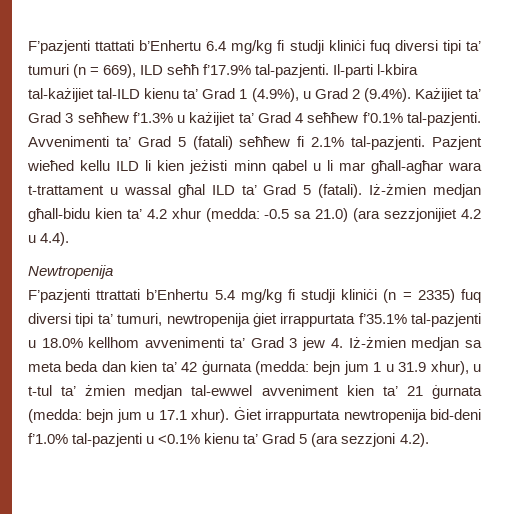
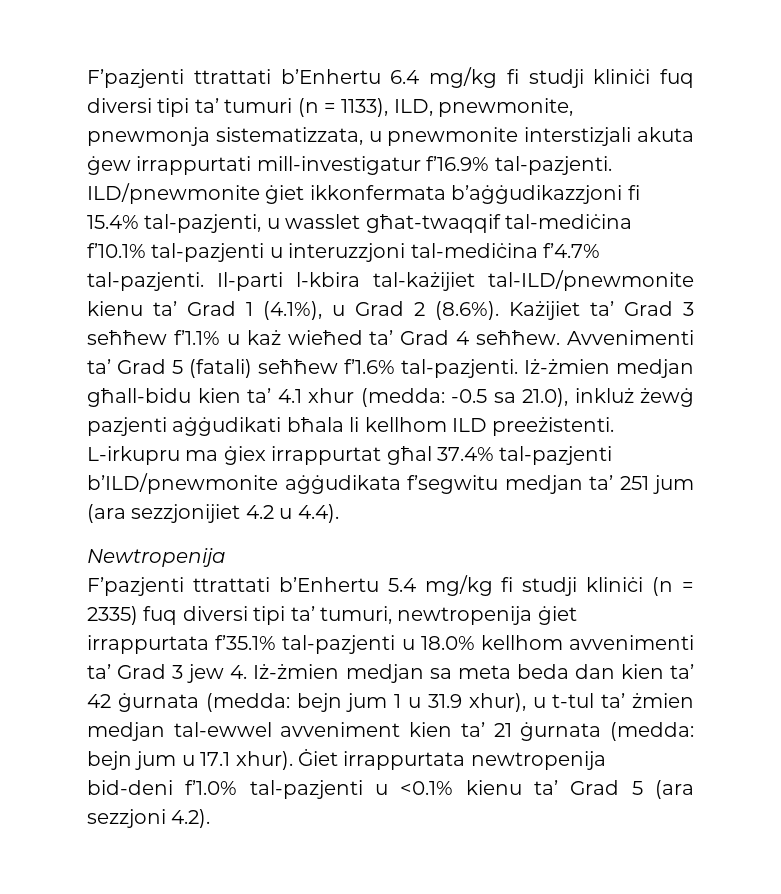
[28,40,135,54] F’pazjenti ttattati -> [87,69,271,88] F’pazjenti ttrattati
[103,64,252,78] 669), ILD seħħ f’17.9% -> [341,98,574,117] [87,127,694,146] [87,156,612,175] [87,183,640,204] [87,214,632,233] [87,243,600,262] 1133), ILD, pnewmonite, pnewmonja sistematizzata, u pnewmonite interstizjali akuta ġew irrappurtati mill-investigatur f’16.9% tal-pazjenti. ILD/pnewmonite ġiet ikkonfermata b’aġġudikazzjoni fi 15.4% tal-pazjenti, u wasslet għat-twaqqif tal-mediċina f’10.1% tal-pazjenti u interuzzjoni tal-mediċina f’4.7%
[97,88,141,99] tal-ILD -> [488,270,694,291] tal-ILD/pnewmonite
[251,88,299,102] (4.9%), -> [263,301,322,320] (4.1%),
[363,88,411,102] (9.4%). -> [435,301,499,320] (8.6%).
[132,112,481,126] f’1.3% u każijiet ta’ Grad 4 seħħew f’0.1% tal-pazjenti. -> [173,330,561,345] f’1.1% u każ wieħed ta’ Grad 4 seħħew.
[297,136,483,150] [27,160,482,174] [28,184,363,198] fi 2.1% tal-pazjenti. Pazjent wieħed kellu ILD li kien jeżisti minn qabel u li mar għall-agħar wara t-trattament u wassal għal ILD ta’ Grad 5 (fatali). -> [344,359,518,378] f’1.6% tal-pazjenti.
[146,209,167,219] 4.2 -> [277,389,302,403] 4.1
[315,208,349,222] 21.0) -> [522,388,694,407] [87,417,615,436] [87,446,613,465] [87,473,694,494] 21.0), inkluż żewġ pazjenti aġġudikati bħala li kellhom ILD preeżistenti. L-irkupru ma ġiex irrappurtat għal 37.4% tal-pazjenti b’ILD/pnewmonite aġġudikata f’segwitu medjan ta’ 251 jum

